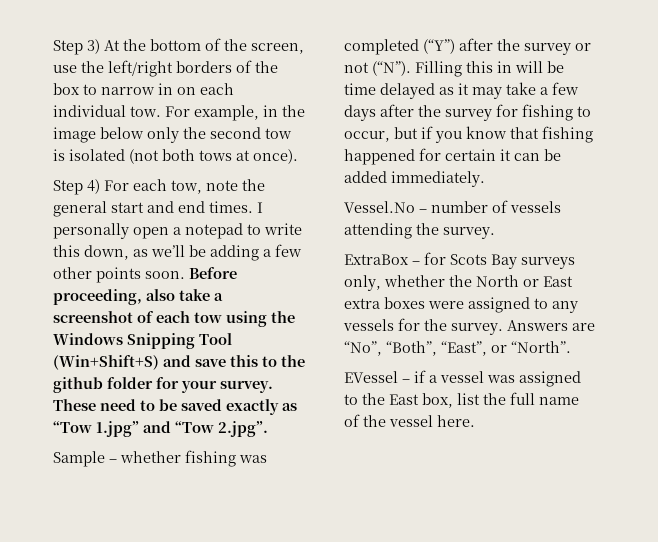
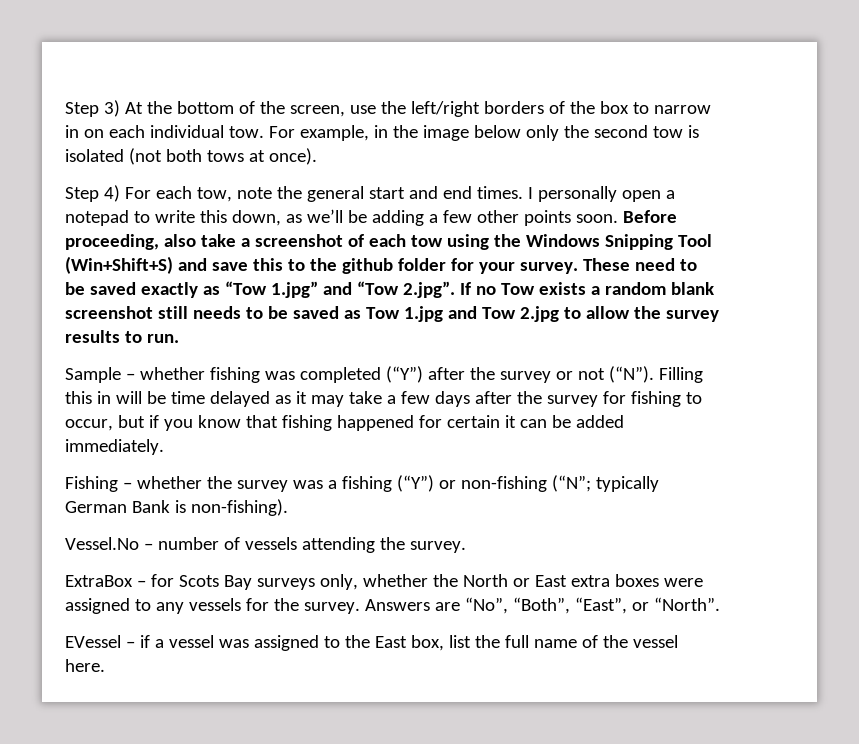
(268, 429) none -> [459,282,714,295] [65,306,719,322] [65,330,179,343] If no Tow exists a random blank screenshot still needs to be saved as Tow 1.jpg and Tow 2.jpg to allow the survey results to run.
(485, 179) none -> [65,475,659,492] [65,499,288,516] // Fishing – whether the survey was a fishing (“Y”) or non-fishing (“N”; typically German Bank is non-fishing).

